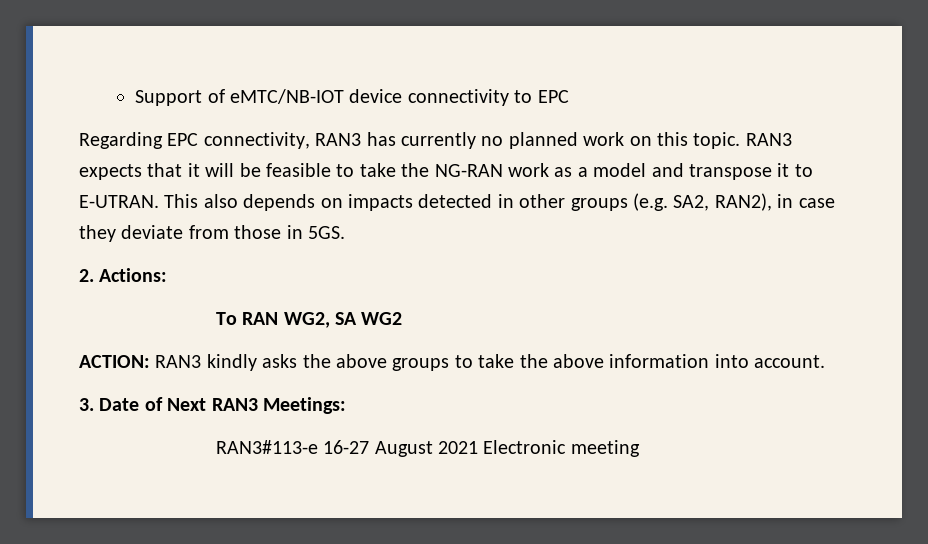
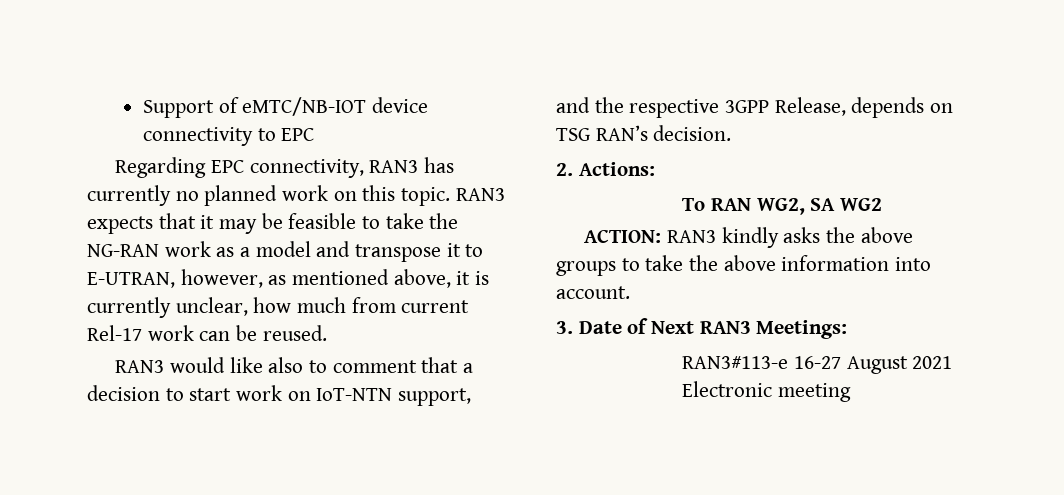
[205,163,235,177] will -> [219,219,258,234] may
[79,193,835,211] [79,225,345,242] E-UTRAN. This also depends on impacts detected in other groups (e.g. SA2, RAN2), in case they deviate from those in 5GS. -> [87,269,490,288] [87,297,470,318] [87,325,327,341] [115,357,473,373] [87,385,472,406] [556,97,954,118] [556,125,732,141] E-UTRAN, however, as mentioned above, it is currently unclear, how much from current Rel-17 work can be reused. // RAN3 would like also to comment that a decision to start work on IoT-NTN support, and the respective 3GPP Release, depends on TSG RAN’s decision.

